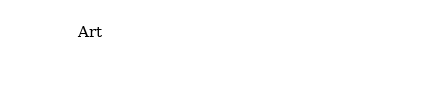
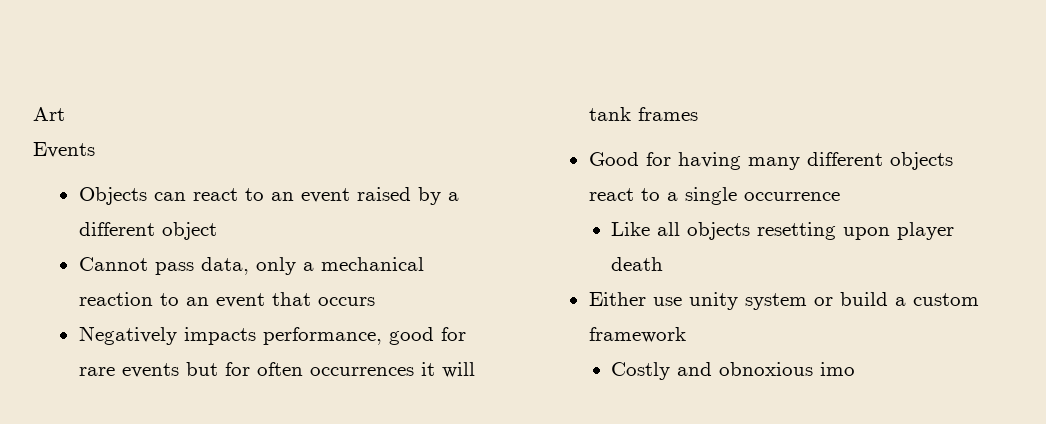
(102, 31) none -> [33,142,95,158] [78,187,459,205] [78,222,217,240] [78,257,424,275] [78,292,375,308] [78,326,466,345] [78,362,475,378] [588,107,698,121] [588,152,953,170] [588,187,840,205] [611,222,955,240] [611,257,664,271] [588,292,979,310] [588,327,686,343] [611,362,856,380] // Events // Objects can react to an event raised by a different object // Cannot pass data, only a mechanical reaction to an event that occurs // Negatively impacts performance, good for rare events but for often occurrences it will tank frames // Good for having many different objects react to a single occurrence // Like all objects resetting upon player death // Either use unity system or build a custom framework // Costly and obnoxious imo

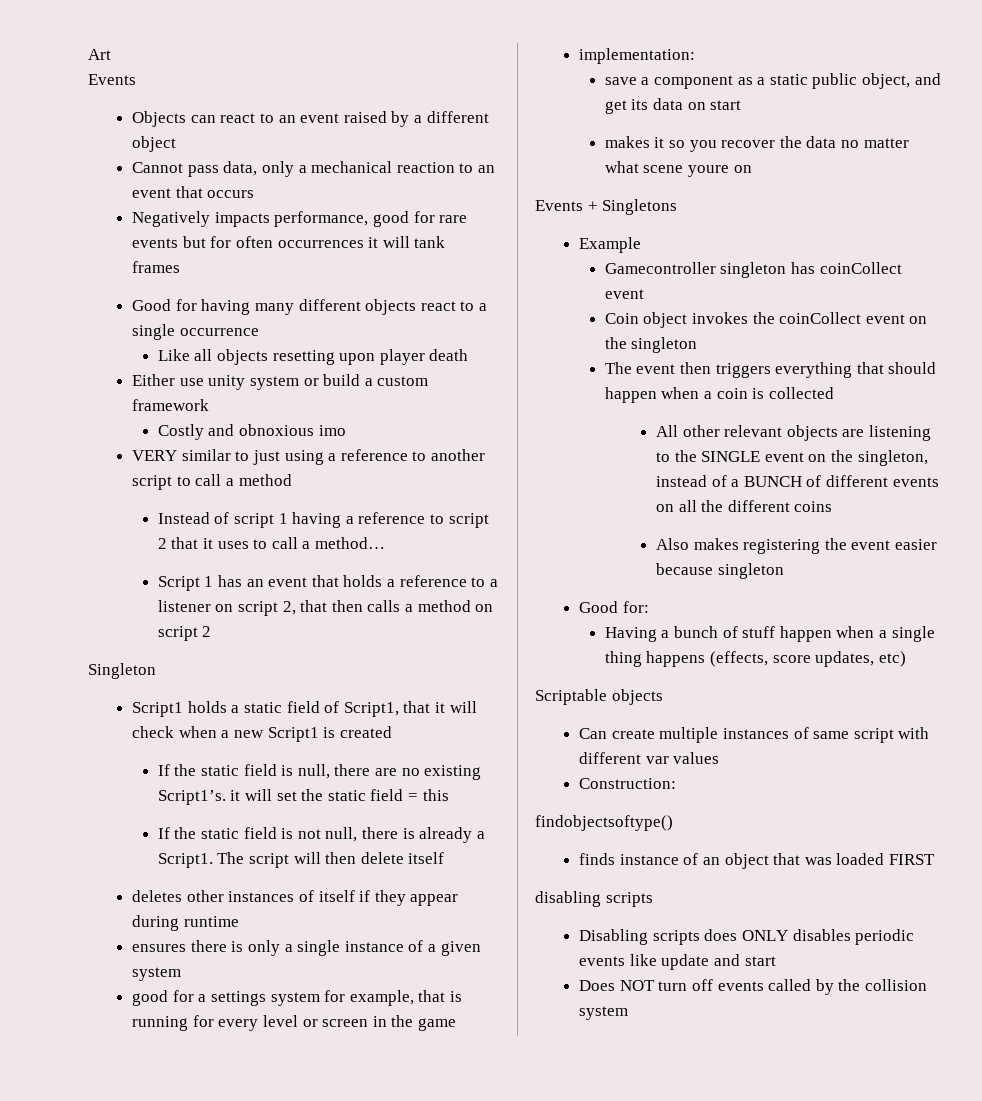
(856, 369) none -> [132,449,486,465] [132,474,292,490] [157,512,489,528] [157,537,386,549] [157,575,498,591] [157,600,494,616] [157,626,212,641] [88,663,156,679] [132,701,477,717] [132,726,392,742] [157,764,482,780] [157,789,449,805] [157,827,485,843] [157,852,445,868] [132,890,459,906] [132,915,239,931] [132,940,481,956] [132,967,182,981] [132,990,463,1006] [132,1015,457,1031] [579,48,696,64] [604,73,941,89] [604,98,742,114] [604,136,909,152] [604,161,752,177] [535,199,678,215] [579,237,642,253] [604,262,902,278] [604,289,644,299] [604,312,928,328] [604,337,698,353] [604,362,937,378] [604,387,834,403] [656,425,932,441] [656,450,928,466] [656,475,939,487] [656,500,833,512] [656,538,938,554] [656,563,784,579] [579,601,649,613] [604,626,935,642] [604,651,906,667] [535,689,663,705] [579,727,930,743] [579,752,720,764] [579,778,677,789] [535,815,673,831] [579,853,936,869] [535,891,653,907] [579,929,915,945] [579,954,776,970] [579,979,928,995] [579,1006,629,1020] // VERY similar to just using a reference to another script to call a method // Instead of script 1 having a reference to script 2 that it uses to call a method… // Script 1 has an event that holds a reference to a listener on script 2, that then calls a method on script 2 // Singleton // Script1 holds a static field of Script1, that it will check when a new Script1 is created // If the static field is null, there are no existing Script1’s. it will set the static field = this // If the static field is not null, there is already a Script1. The script will then delete itself // deletes other instances of itself if they appear during runtime // ensures there is only a single instance of a given system // good for a settings system for example, that is running for every level or screen in the game // implementation: // save a component as a static public object, and get its data on start // makes it so you recover the data no matter what scene youre on // Events + Singletons // Example // Gamecontroller singleton has coinCollect event // Coin object invokes the coinCollect event on the singleton // The event then triggers everything that should happen when a coin is collected // All other relevant objects are listening to the SINGLE event on the singleton, instead of a BUNCH of different events on all the different coins // Also makes registering the event easier because singleton // Good for: // Having a bunch of stuff happen when a single thing happens (effects, score updates, etc) // Scriptable objects // Can create multiple instances of same script with different var values // Construction: // findobjectsoftype() // finds instance of an object that was loaded FIRST // disabling scripts // Disabling scripts does ONLY disables periodic events like update and start // Does NOT turn off events called by the collision system

